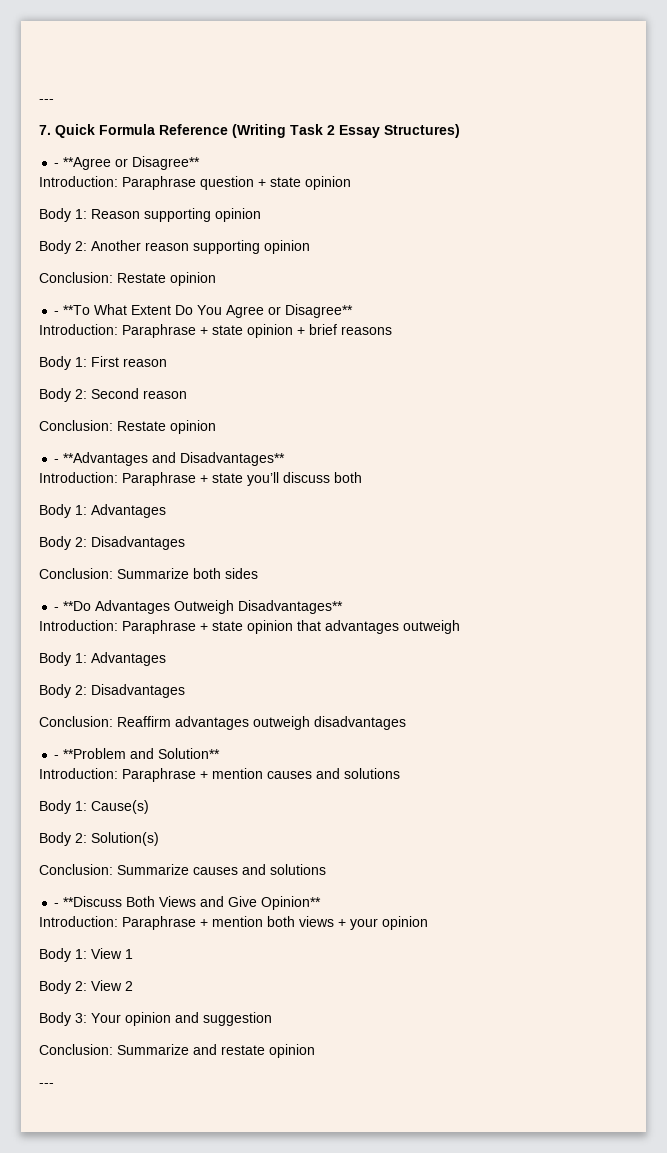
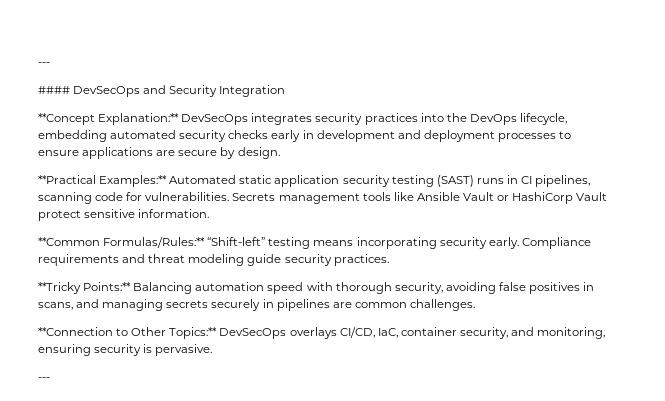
[39,124,460,138] [54,156,201,170] [39,176,351,190] [39,208,261,222] [39,240,310,254] [39,272,216,286] [54,304,354,318] [39,324,392,338] [39,356,167,370] [39,388,187,402] [39,420,216,434] [54,452,286,466] [39,472,362,486] [39,504,166,518] [39,536,185,550] [39,568,258,579] [54,600,344,614] [39,620,460,634] [39,652,166,666] [39,684,185,698] [39,716,406,730] [54,748,221,759] [39,768,400,782] [39,800,149,814] [39,832,159,846] [39,864,326,875] [54,896,322,910] [39,916,428,930] [39,948,133,962] [39,980,133,994] [39,1012,272,1026] [39,1044,315,1058] 7. Quick Formula Reference (Writing Task 2 Essay Structures) // - **Agree or Disagree** // Introduction: Paraphrase question + state opinion // Body 1: Reason supporting opinion // Body 2: Another reason supporting opinion // Conclusion: Restate opinion // - **To What Extent Do You Agree or Disagree** // Introduction: Paraphrase + state opinion + brief reasons // Body 1: First reason // Body 2: Second reason // Conclusion: Restate opinion // - **Advantages and Disadvantages** // Introduction: Paraphrase + state you’ll discuss both // Body 1: Advantages // Body 2: Disadvantages // Conclusion: Summarize both sides // - **Do Advantages Outweigh Disadvantages** // Introduction: Paraphrase + state opinion that advantages outweigh // Body 1: Advantages // Body 2: Disadvantages // Conclusion: Reaffirm advantages outweigh disadvantages // - **Problem and Solution** // Introduction: Paraphrase + mention causes and solutions // Body 1: Cause(s) // Body 2: Solution(s) // Conclusion: Summarize causes and solutions // - **Discuss Both Views and Give Opinion** // Introduction: Paraphrase + mention both views + your opinion // Body 1: View 1 // Body 2: View 2 // Body 3: Your opinion and suggestion // Conclusion: Summarize and restate opinion -> [38,85,286,97] [38,113,567,125] [38,130,572,142] [38,147,280,159] [38,175,591,187] [38,192,608,204] [38,209,210,221] [38,237,591,249] [38,254,389,266] [38,282,595,294] [38,299,475,311] [38,327,606,339] [38,344,213,356] #### DevSecOps and Security Integration // **Concept Explanation:** DevSecOps integrates security practices into the DevOps lifecycle, embedding automated security checks early in development and deployment processes to ensure applications are secure by design. // **Practical Examples:** Automated static application security testing (SAST) runs in CI pipelines, scanning code for vulnerabilities. Secrets management tools like Ansible Vault or HashiCorp Vault protect sensitive information. // **Common Formulas/Rules:** “Shift-left” testing means incorporating security early. Compliance requirements and threat modeling guide security practices. // **Tricky Points:** Balancing automation speed with thorough security, avoiding false positives in scans, and managing secrets securely in pipelines are common challenges. // **Connection to Other Topics:** DevSecOps overlays CI/CD, IaC, container security, and monitoring, ensuring security is pervasive.

